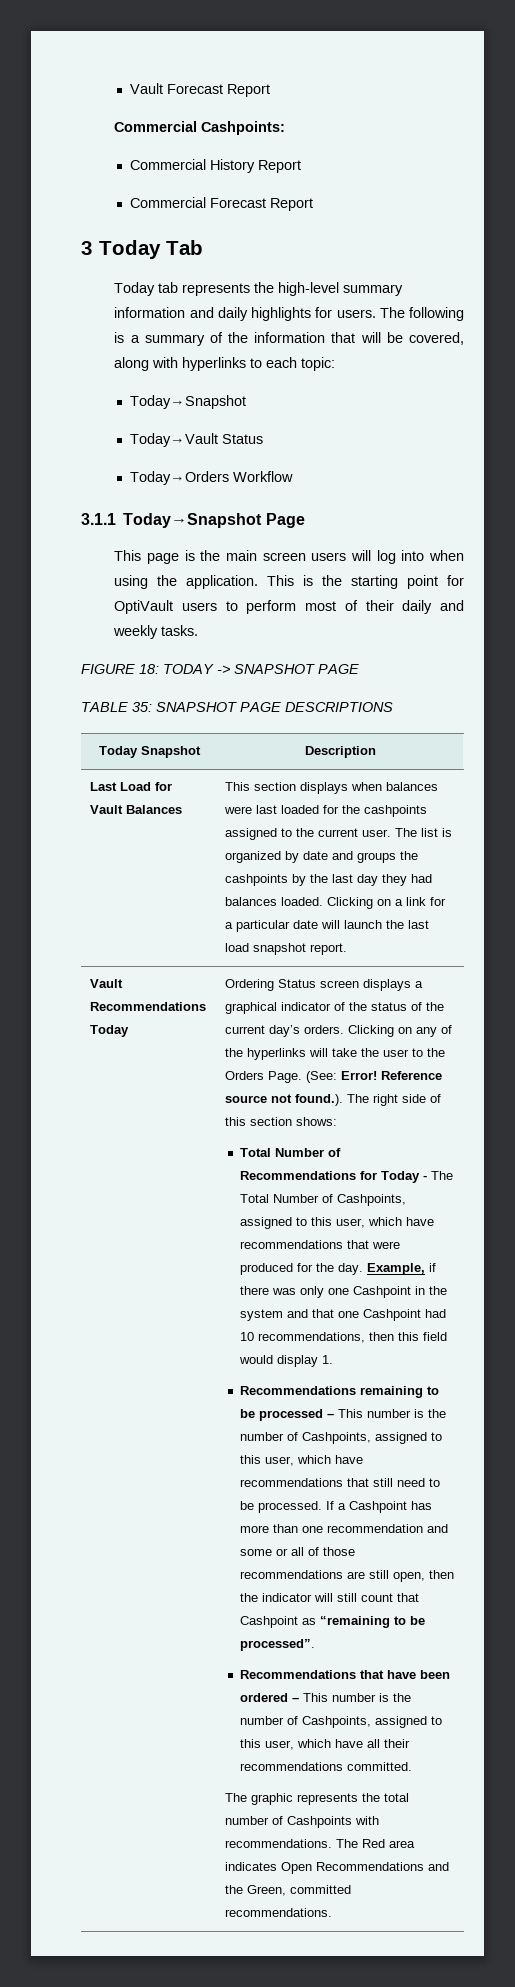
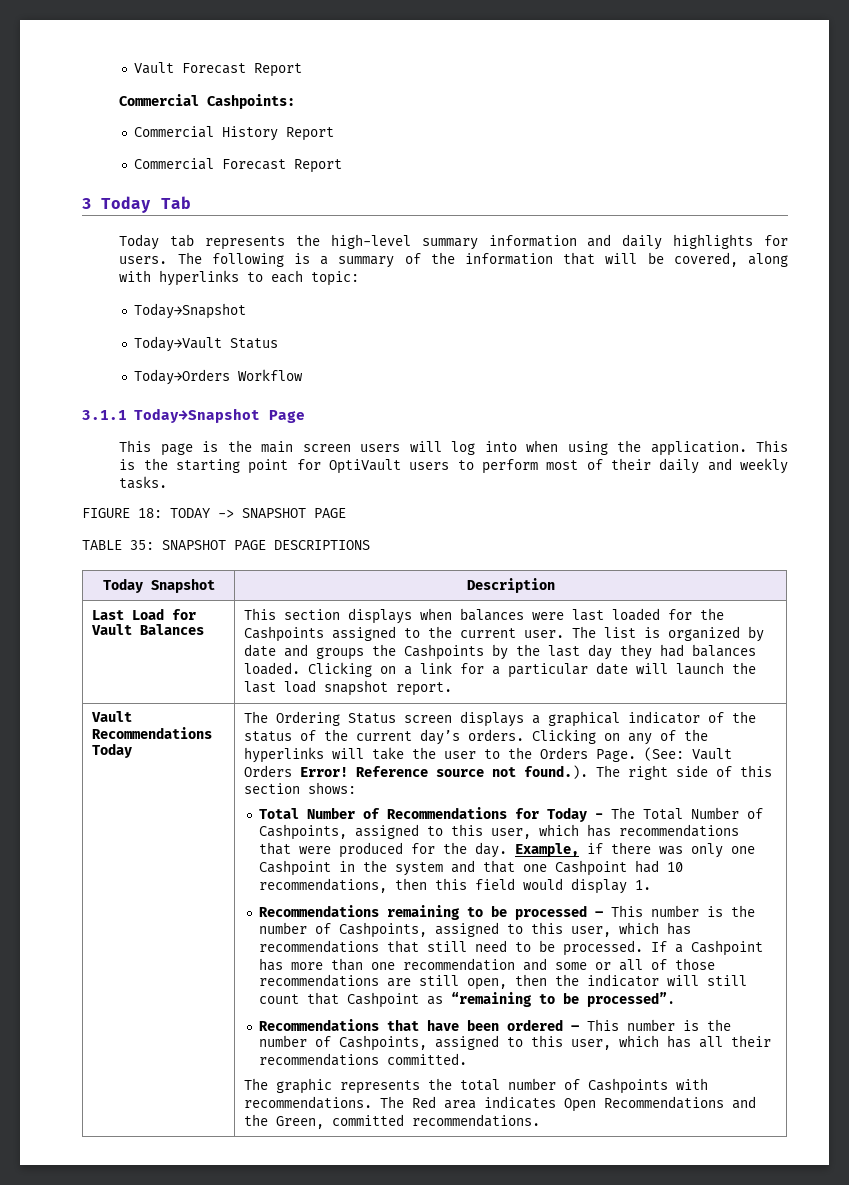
[364,805,428,817] cashpoints -> [244,626,325,642] Cashpoints
[225,874,289,886] cashpoints -> [404,644,485,660] Cashpoints
(130, 1031) none -> [244,711,269,723] The
(338, 1077) none -> [692,748,733,760] [244,765,293,777] Vault Orders
[405,1217,434,1226] have -> [587,824,612,837] has
[334,1455,363,1464] have -> [667,922,692,935] has
[334,1739,363,1748] have -> [667,1035,692,1048] has

